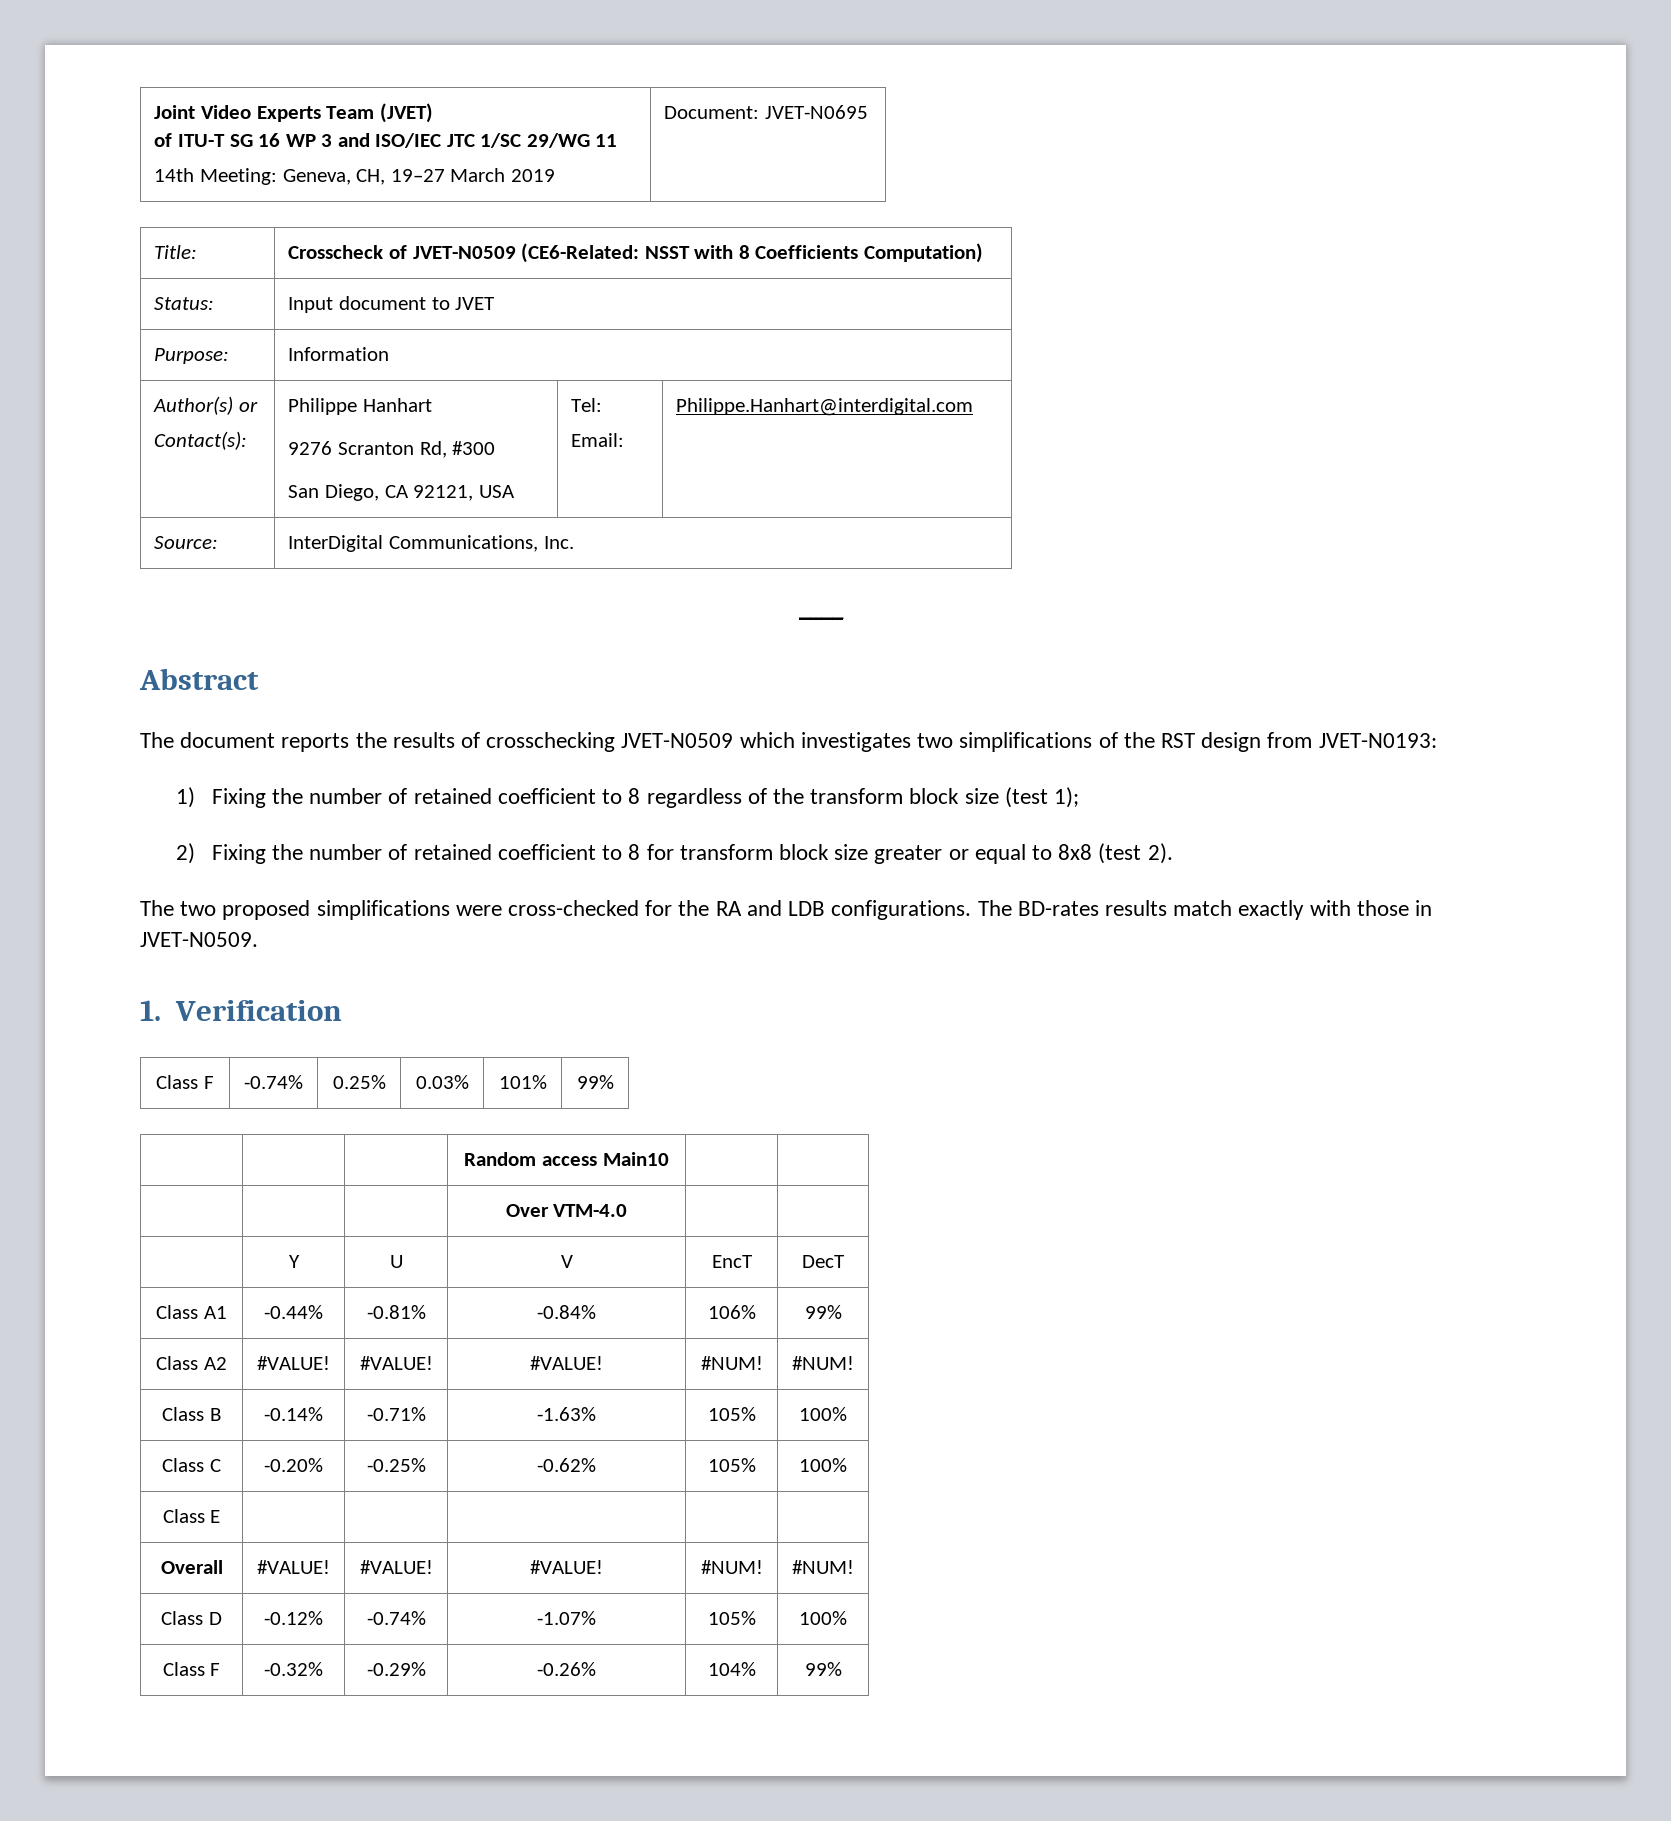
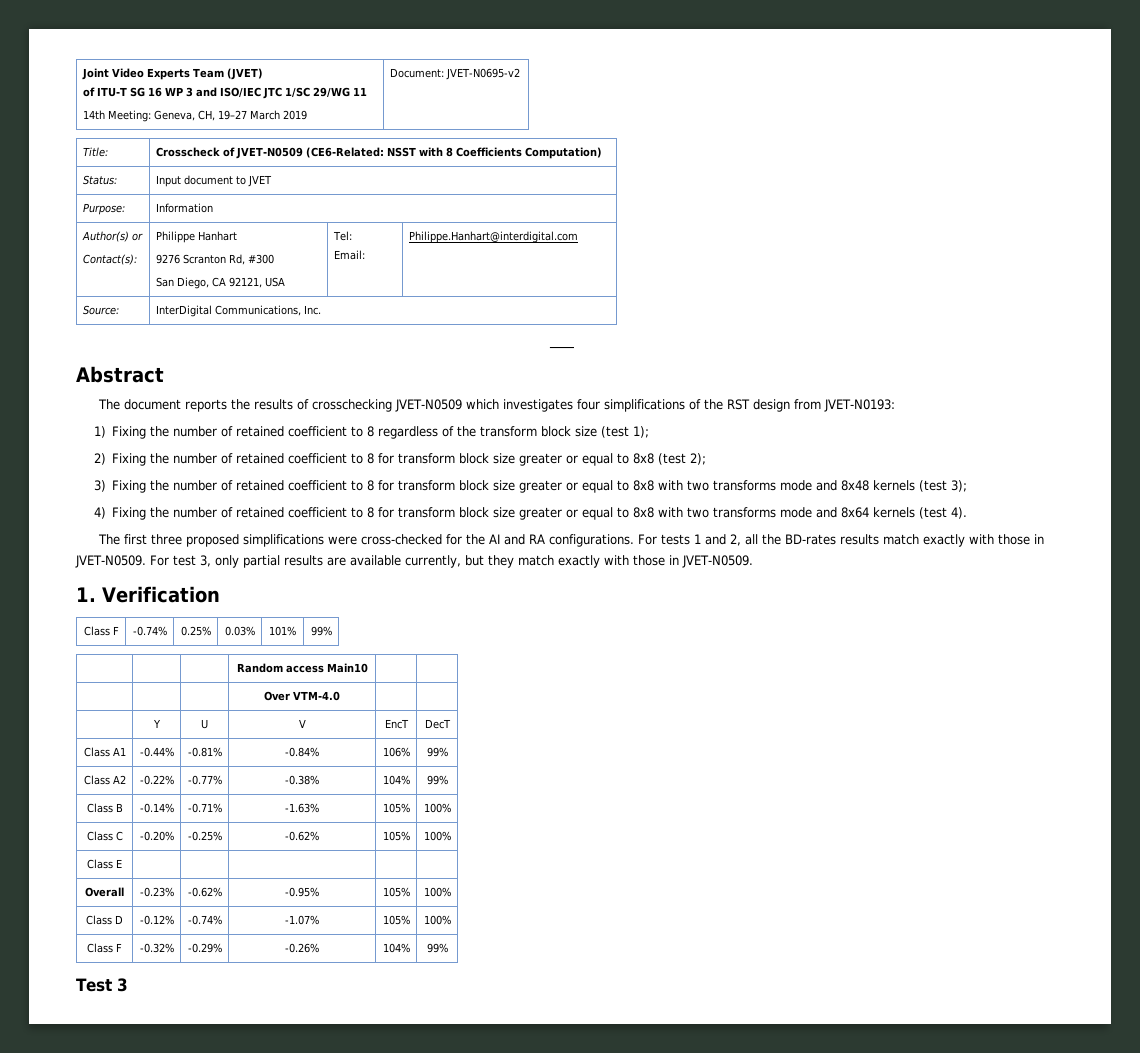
[764,105,868,119] JVET-N0695 -> [445,68,520,80] JVET-N0695-v2
[917,733,954,748] two -> [576,399,600,410] four
[1147,843,1173,864] [140,900,217,916] 2). // The two -> [689,453,706,465] [93,480,967,493] [93,507,967,520] [97,534,182,545] 2); // 3) Fixing the number of retained coefficient to 8 for transform block size greater or equal to 8x8 with two transforms mode and 8x48 kernels (test 3); // 4) Fixing the number of retained coefficient to 8 for transform block size greater or equal to 8x8 with two transforms mode and 8x64 kernels (test 4). // The first three
[715,900,1012,920] RA and LDB configurations. The -> [488,534,781,547] AI and RA configurations. For tests 1 and 2, all the
(258, 939) none -> [149,555,753,568] For test 3, only partial results are available currently, but they match exactly with those in JVET-N0509.
[257,1356,330,1370] [359,1356,433,1370] [530,1356,603,1370] [700,1356,763,1370] [792,1356,854,1370] #VALUE! | #VALUE! | #VALUE! | #NUM! | #NUM! -> [139,775,174,785] [187,775,222,785] [285,775,319,785] [382,775,410,785] [426,775,448,785] -0.22% | -0.77% | -0.38% | 104% | 99%
[257,1560,330,1574] [359,1560,433,1574] [530,1560,603,1574] [700,1560,763,1574] [792,1560,854,1574] #VALUE! | #VALUE! | #VALUE! | #NUM! | #NUM! -> [139,887,174,897] [187,887,222,897] [285,887,319,897] [382,887,410,897] [423,887,451,897] -0.23% | -0.62% | -0.95% | 105% | 100%
(842, 1669) none -> [76,978,128,992] // Test 3

